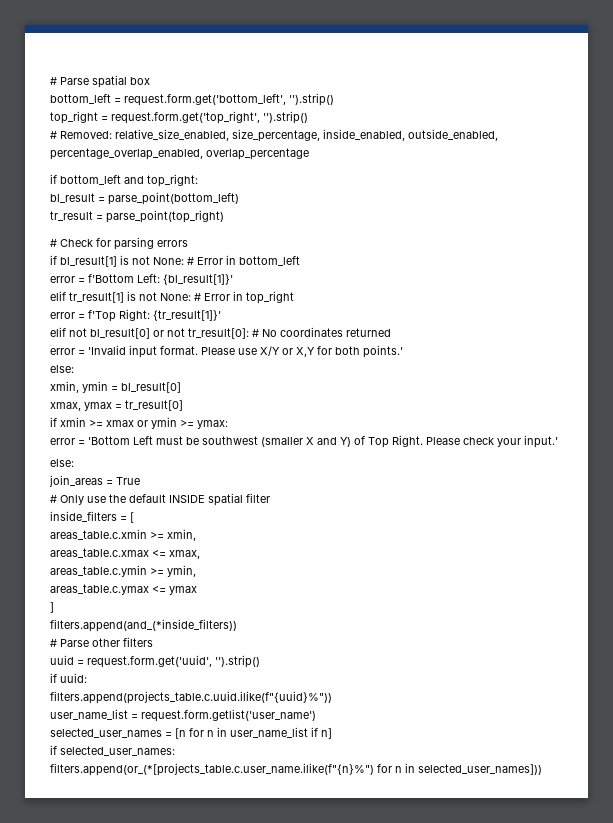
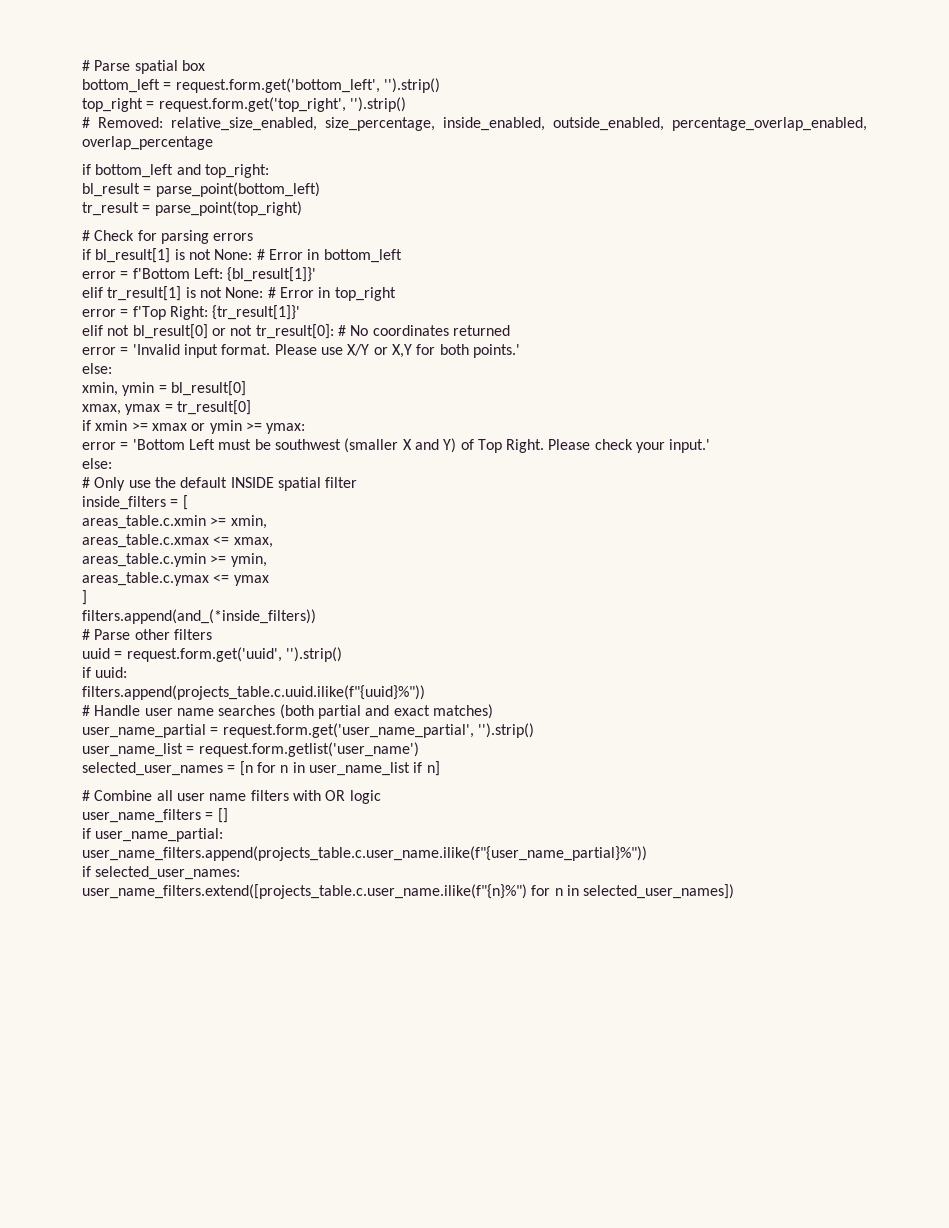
[49,475,140,487] // join_areas = True -> (112, 463) none
(332, 697) none -> [82,704,493,719] [82,723,534,738] // # Handle user name searches (both partial and exact matches) // user_name_partial = request.form.get('user_name_partial', '').strip()
(332, 733) none -> [82,790,381,804] [82,808,228,823] [82,828,224,842] [82,846,647,861] // # Combine all user name filters with OR logic // user_name_filters = [] // if user_name_partial: // user_name_filters.append(projects_table.c.user_name.ilike(f"{user_name_partial}%"))
[50,763,542,776] filters.append(or_(*[projects_table.c.user_name.ilike(f"{n}%") for n in selected_user_names])) -> [82,884,735,899] user_name_filters.extend([projects_table.c.user_name.ilike(f"{n}%") for n in selected_user_names])

